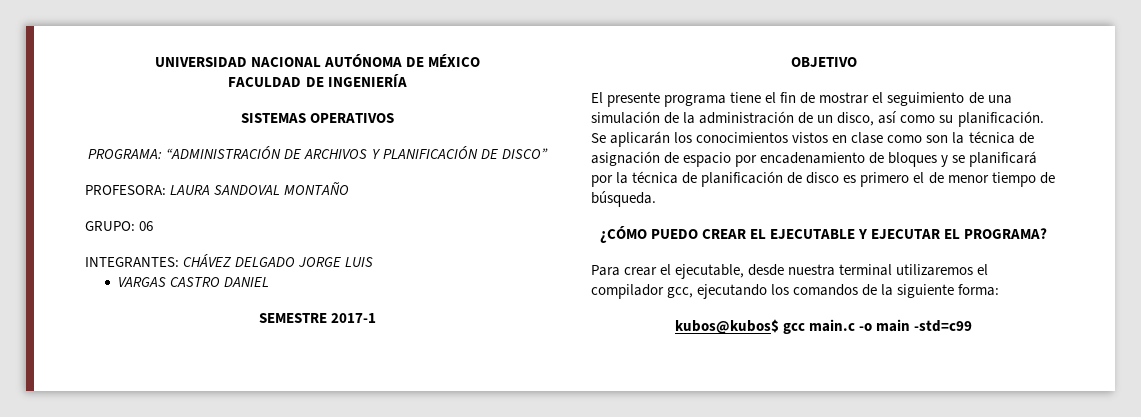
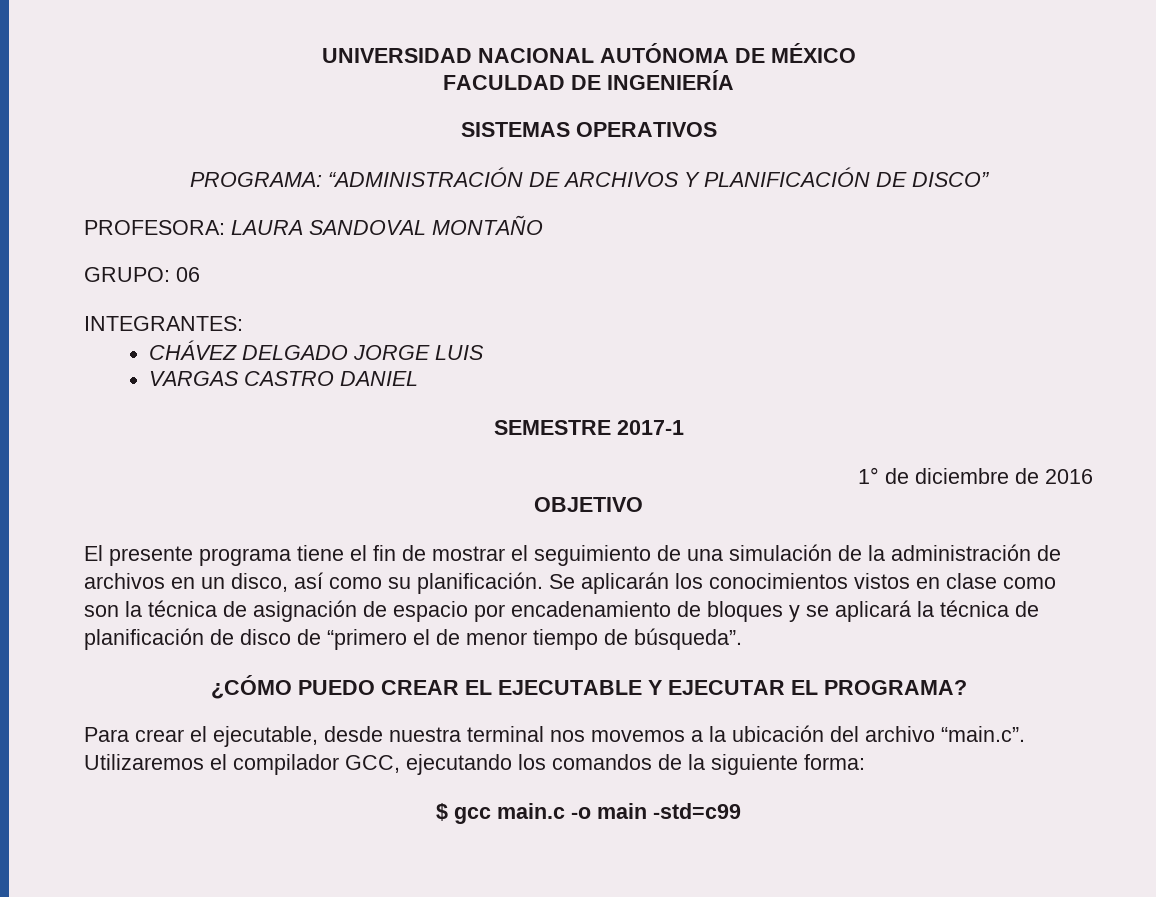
(179, 262) none -> (243, 323) //
(377, 318) none -> [858,467,1093,484] // 1° de diciembre de 2016
(814, 118) none -> [84,573,195,589] archivos en
[969,151,1038,167] [591,175,613,187] planificará por -> [835,600,911,622] aplicará
[843,172,910,187] es primero -> [297,629,407,650] de “primero
[591,191,656,207] búsqueda. -> [634,628,742,650] búsqueda”.
[896,264,974,276] utilizaremos -> [550,725,1025,742] [84,754,204,770] nos movemos a la ubicación del archivo “main.c”. Utilizaremos
[667,287,694,298] gcc, -> [345,755,400,773] GCC,
[674,319,779,334] kubos@kubos$ -> [436,803,448,821] $

